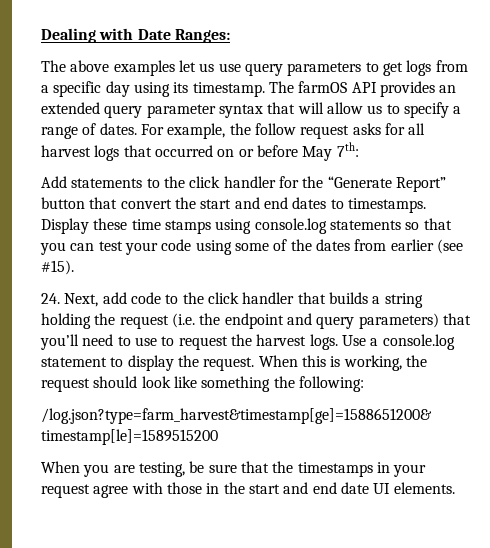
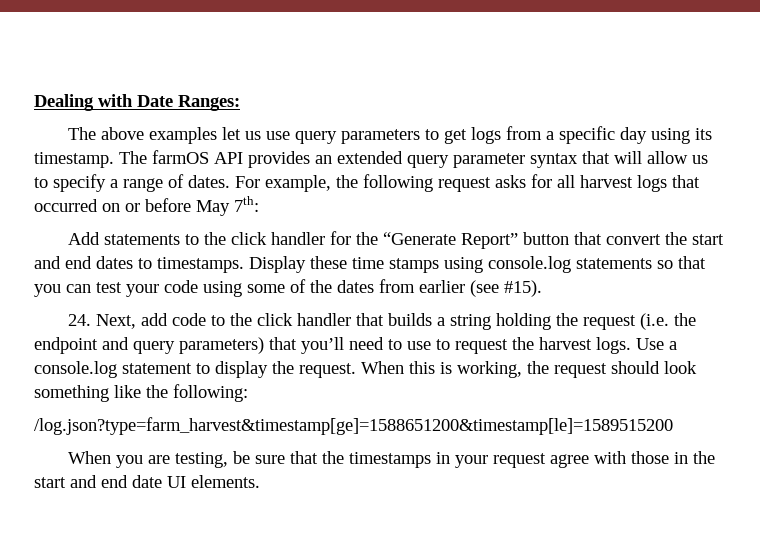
[254,123,296,135] follow -> [363,174,433,192] following
[173,376,271,392] like something -> [34,385,141,402] something like

